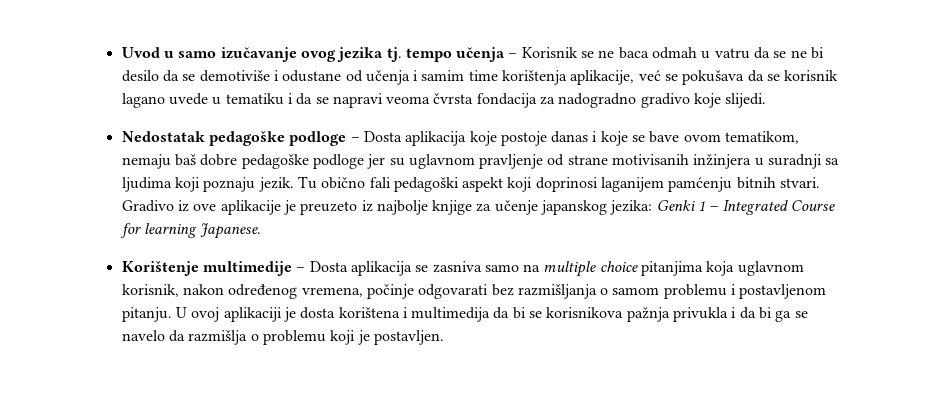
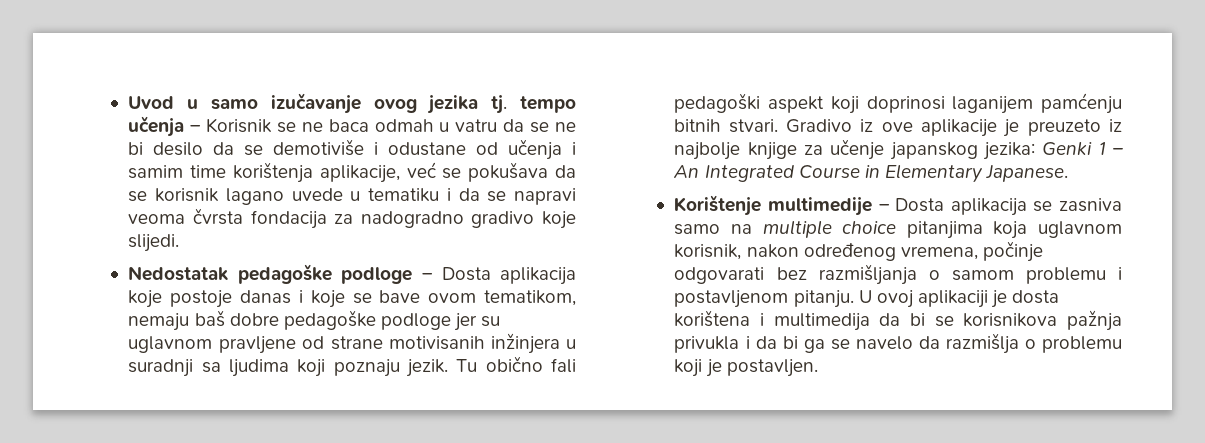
[479,154,544,169] pravljenje -> [218,336,296,354] pravljene
(719, 208) none -> [673,165,700,178] An
[119,223,197,238] for learning -> [864,164,983,183] in Elementary

